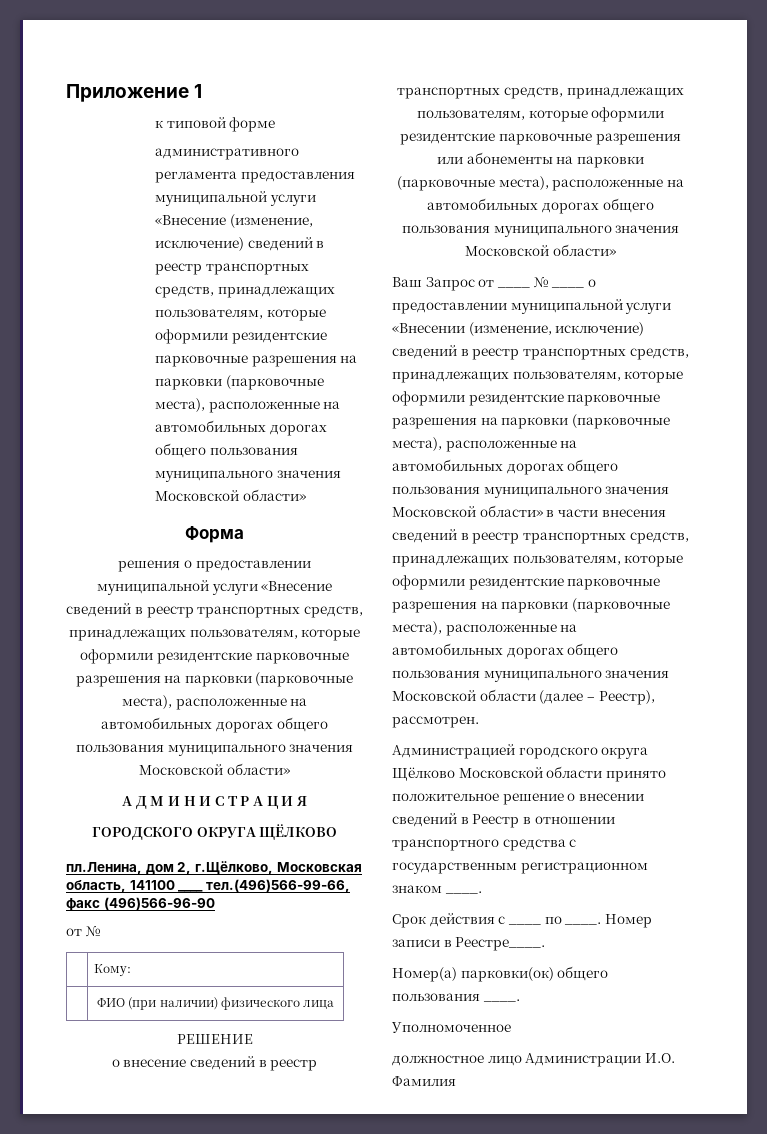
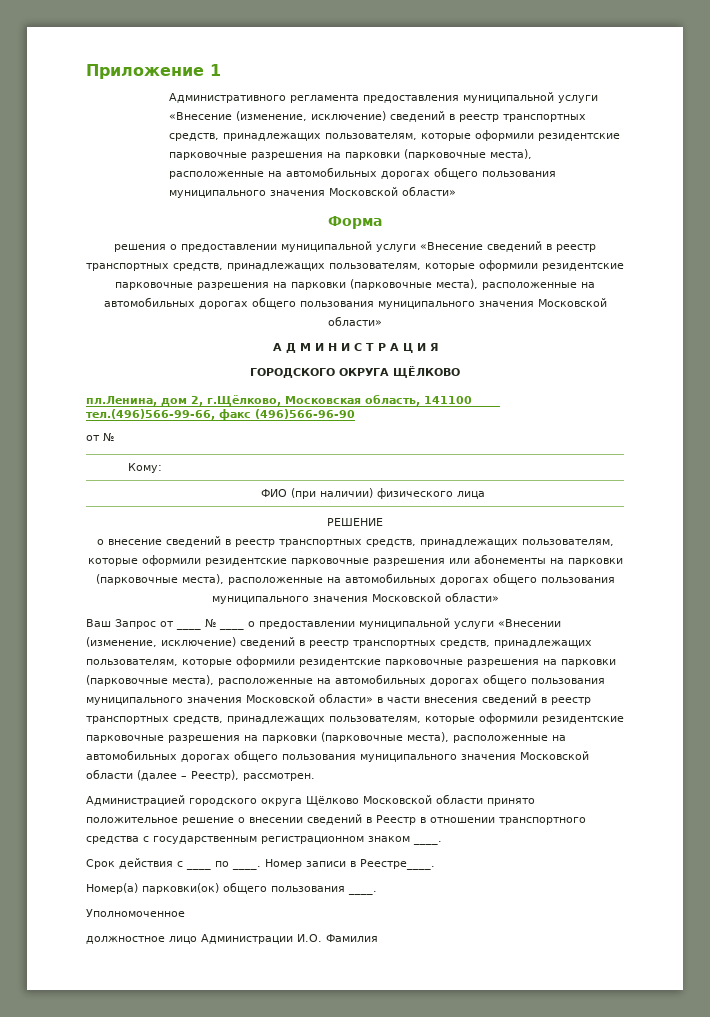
[155,117,276,132] [155,148,300,160] к типовой форме // административного -> [168,93,286,103] Административного

